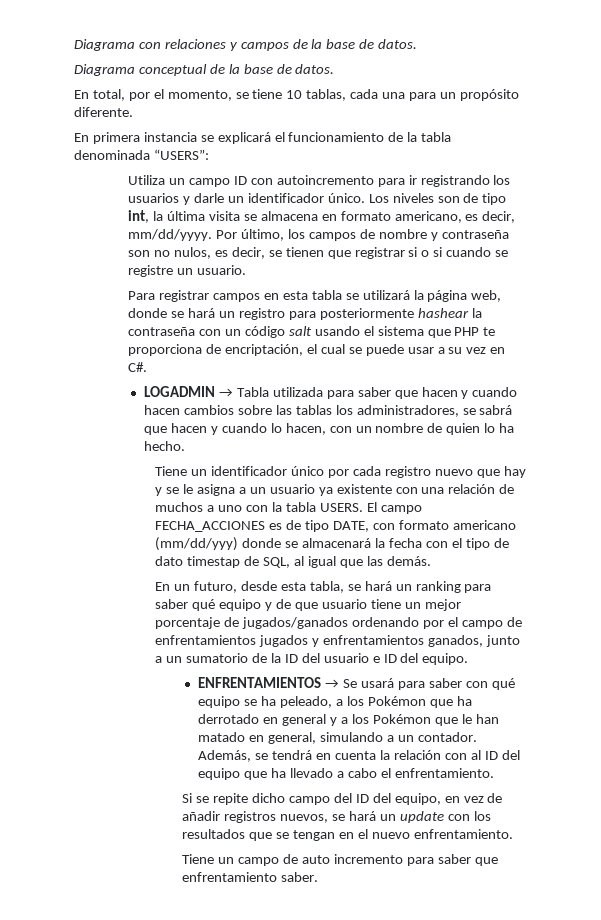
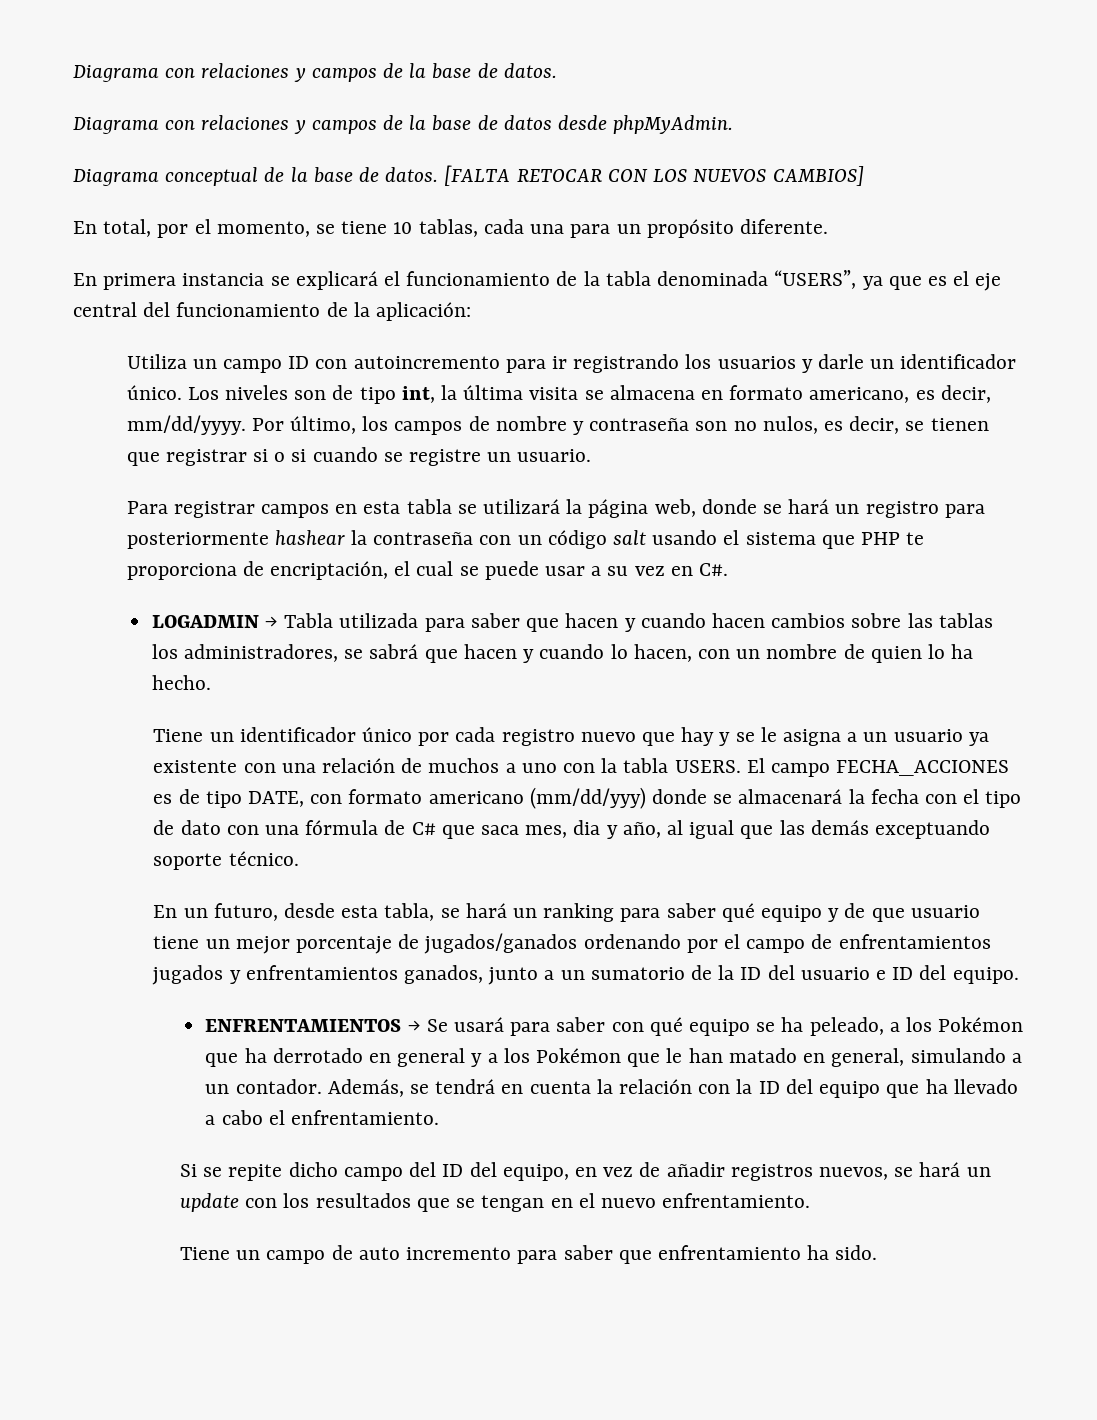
(418, 44) none -> [73,115,734,134] // Diagrama con relaciones y campos de la base de datos desde phpMyAdmin.
(335, 69) none -> [444,165,864,186] [FALTA RETOCAR CON LOS NUEVOS CAMBIOS]
[153,149,209,160] “USERS”: -> [774,270,1002,291] [73,302,472,321] “USERS”, ya que es el eje central del funcionamiento de la aplicación:
[187,556,431,568] timestap de SQL, al igual que las demás. -> [226,820,991,839] [153,851,299,870] con una fórmula de C# que saca mes, dia y año, al igual que las demás exceptuando soporte técnico.
[470,750,481,760] al -> [736,1079,753,1094] la
[281,872,319,882] saber. -> [807,1245,878,1260] ha sido.

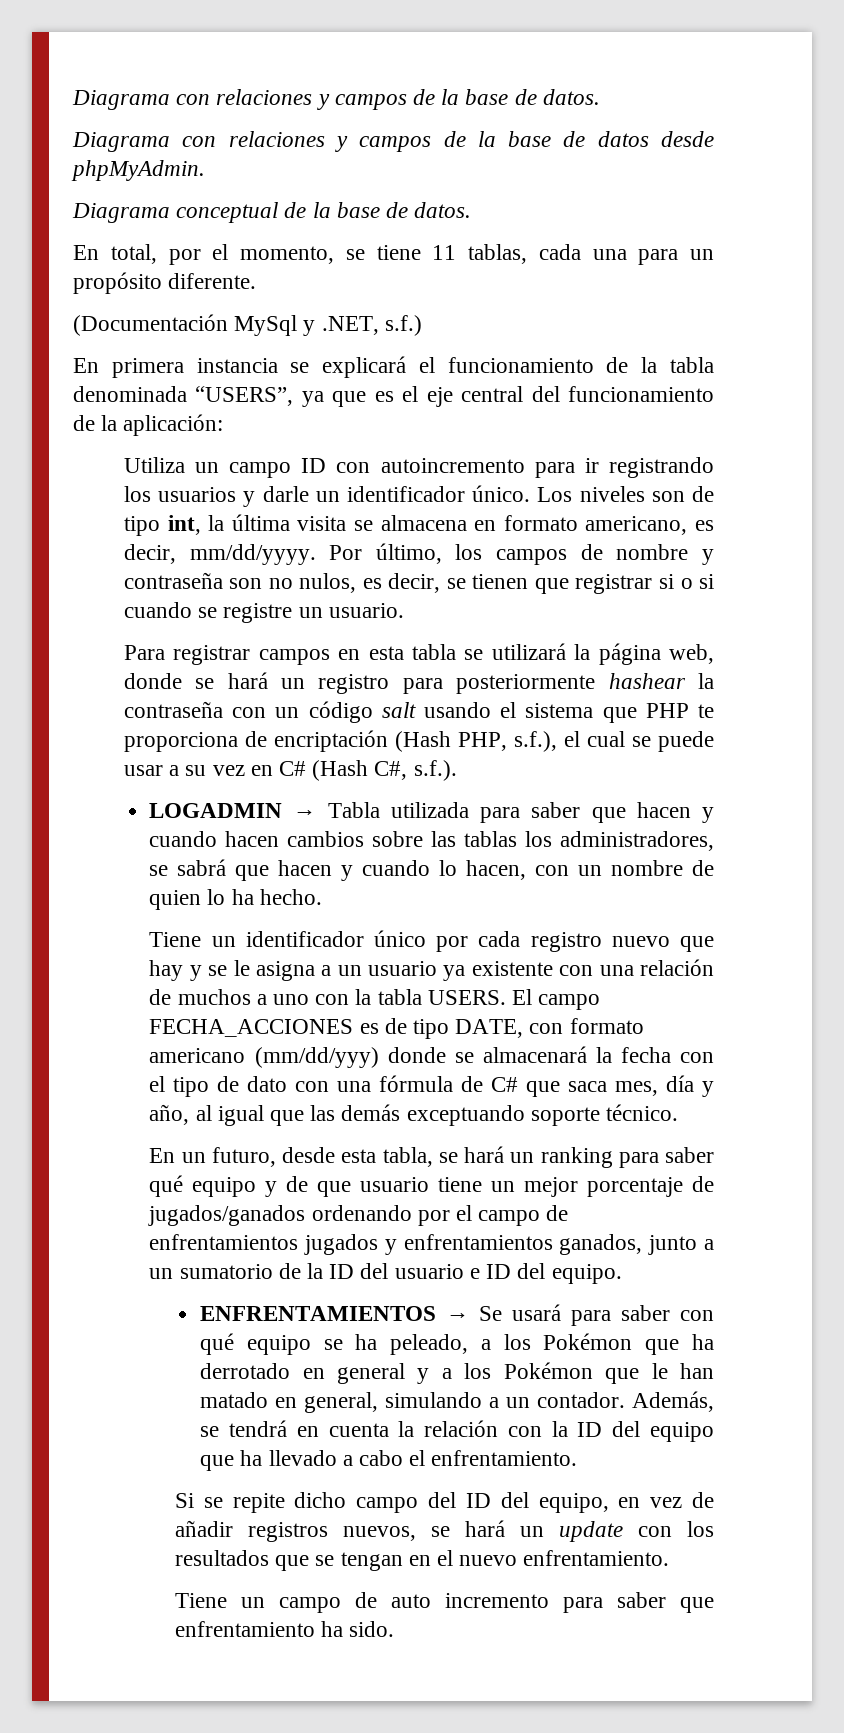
[444,165,864,186] [FALTA RETOCAR CON LOS NUEVOS CAMBIOS] -> (472, 210) none
[393,222,413,234] 10 -> [432,245,457,260] 11
(828, 226) none -> [73,314,422,336] // (Documentación MySql y .NET, s.f.)
[269,561,388,580] encriptación, -> [273,730,557,752] encriptación (Hash PHP, s.f.),
[699,563,729,576] C#. -> [278,760,457,781] C# (Hash C#, s.f.).
[573,820,601,835] dia -> [666,1075,695,1092] día

